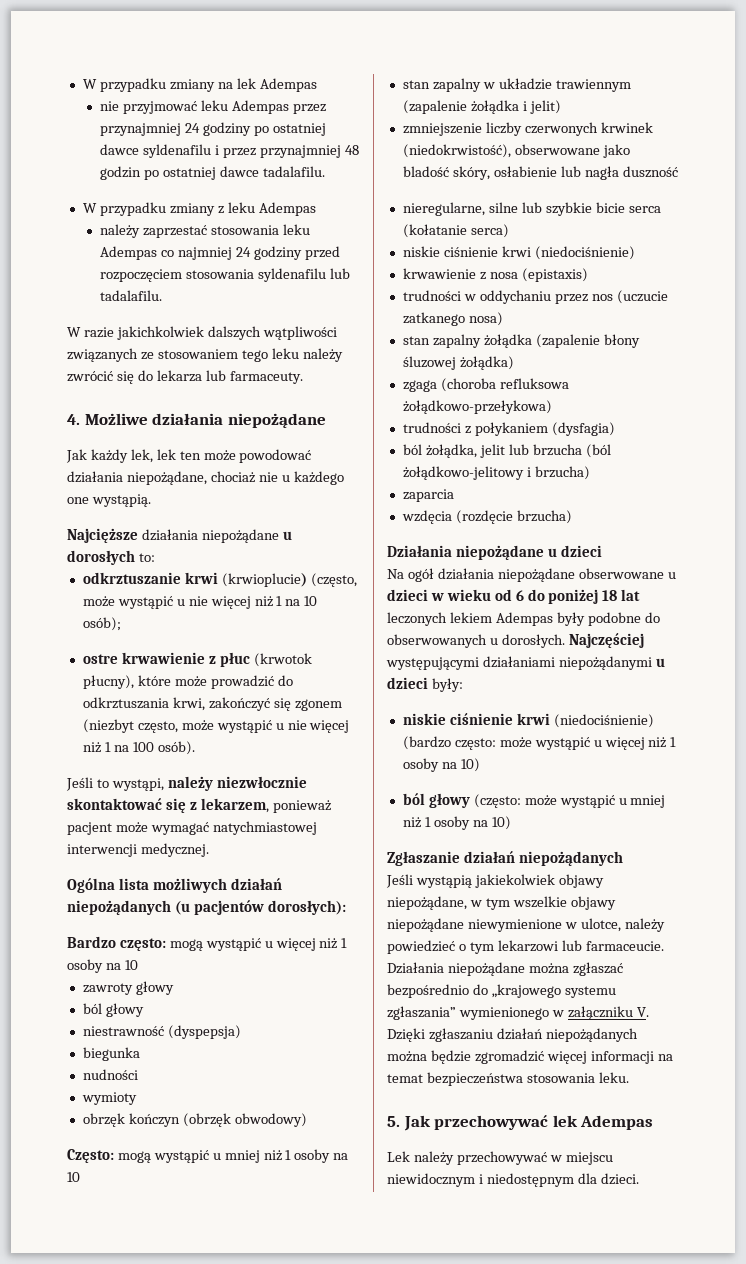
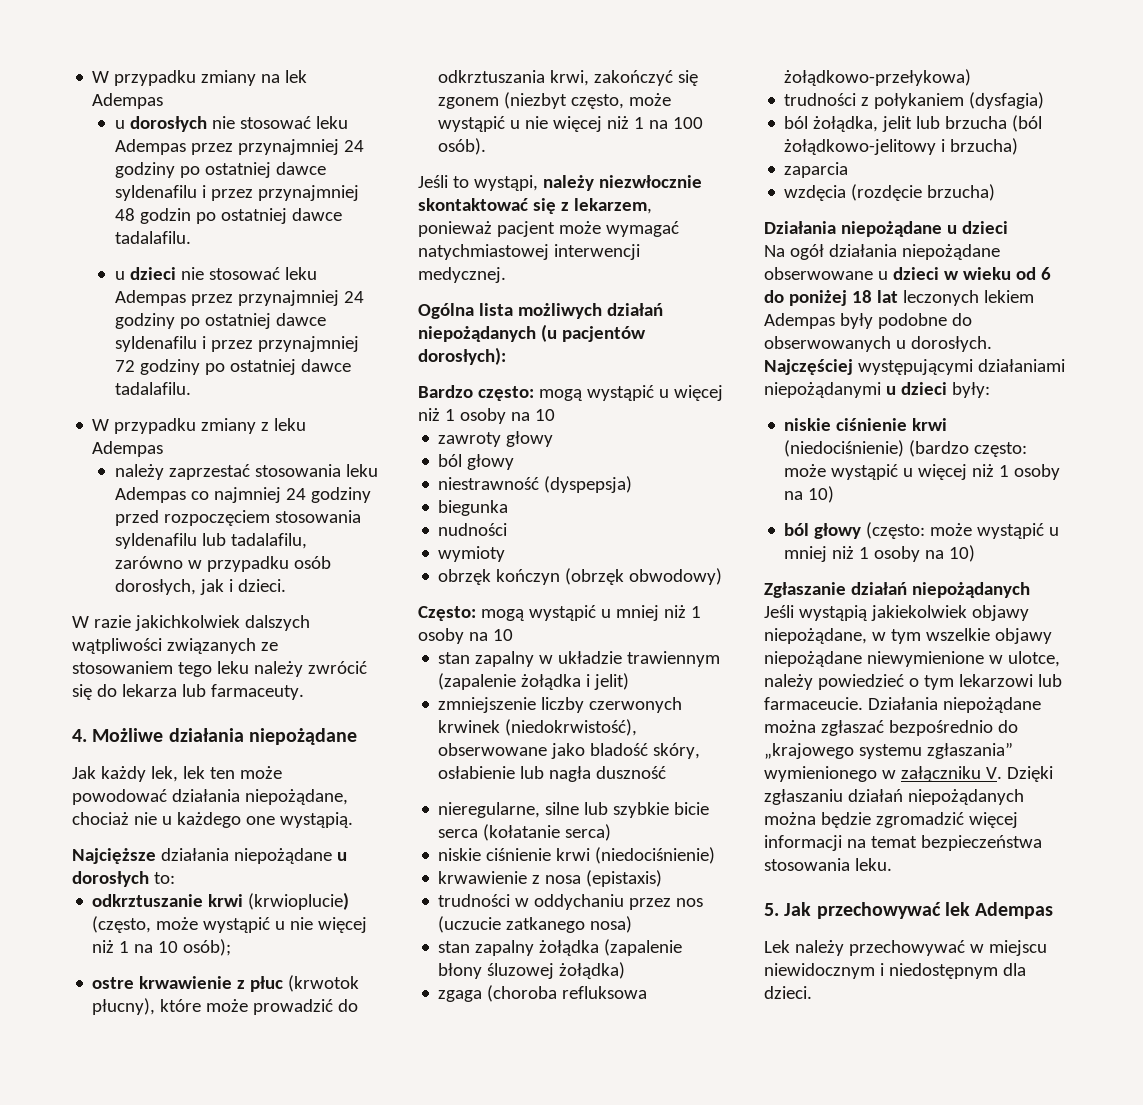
[100,101,198,114] nie przyjmować -> [114,116,311,132] u dorosłych nie stosować
(325, 171) none -> [114,267,317,280] [114,290,364,306] [114,313,326,329] [114,336,359,352] [114,359,351,375] [114,382,191,395] // u dzieci nie stosować leku Adempas przez przynajmniej 24 godziny po ostatniej dawce syldenafilu i przez przynajmniej 72 godziny po ostatniej dawce tadalafilu.
[100,290,163,301] tadalafilu. -> [230,533,307,549] [114,556,331,572] [114,579,286,595] tadalafilu, zarówno w przypadku osób dorosłych, jak i dzieci.

